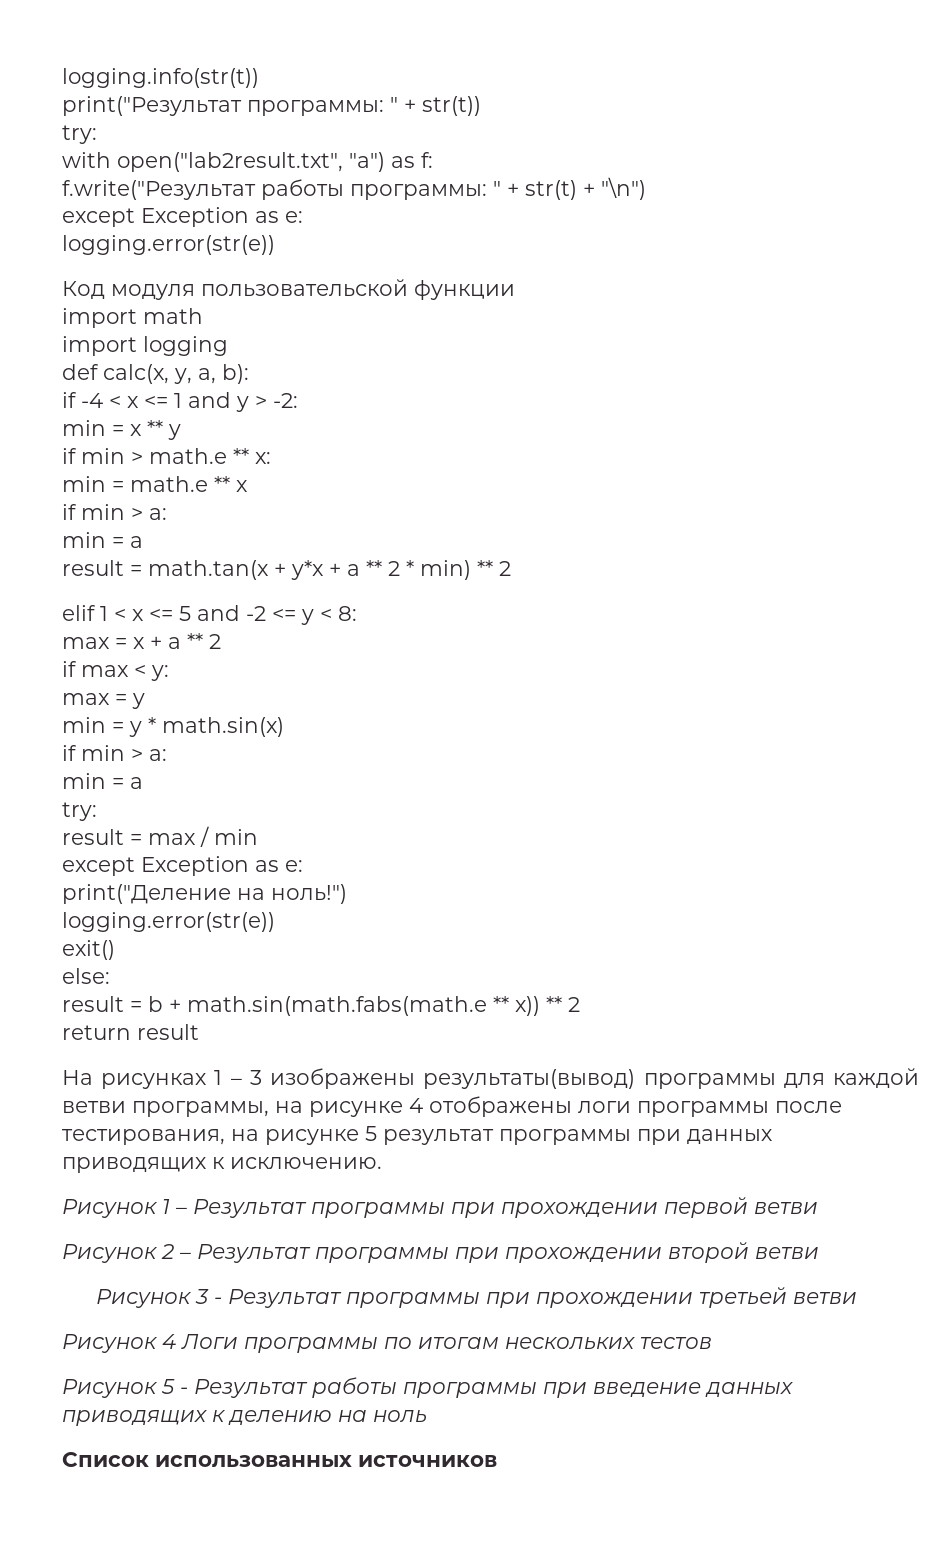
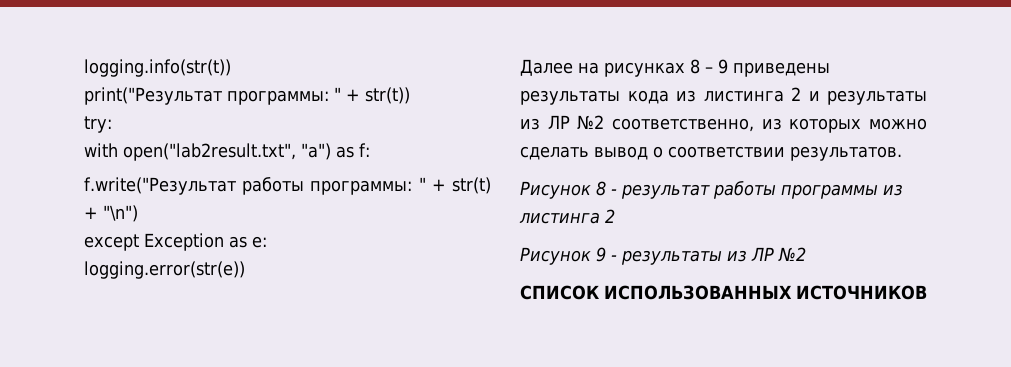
[62,279,515,300] [62,308,203,328] [62,336,228,356] [62,364,249,384] [62,392,298,412] [62,420,181,440] [62,448,271,464] [62,476,248,492] [62,504,167,520] [62,532,143,548] [62,560,511,580] [62,605,357,625] [62,633,221,649] [62,661,169,681] [62,693,145,709] [62,717,284,737] [62,745,167,761] [62,773,143,789] [62,802,97,821] [62,826,258,847] [62,856,303,876] [62,884,347,904] [62,912,275,932] [62,940,115,960] [62,968,110,984] [62,996,580,1016] [62,1024,199,1040] [62,1068,919,1089] [62,1096,842,1117] [62,1126,772,1145] [62,1157,382,1173] [62,1197,818,1218] [62,1242,819,1263] [95,1287,857,1308] [62,1334,712,1353] [62,1377,793,1398] [62,1410,427,1426] [62,1452,497,1467] Код модуля пользовательской функции // import math // import logging // def calc(x, y, a, b): // if -4 < x <= 1 and y > -2: // min = x ** y // if min > math.e ** x: // min = math.e ** x // if min > a: // min = a // result = math.tan(x + y*x + a ** 2 * min) ** 2 // elif 1 < x <= 5 and -2 <= y < 8: // max = x + a ** 2 // if max < y: // max = y // min = y * math.sin(x) // if min > a: // min = a // try: // result = max / min // except Exception as e: // print("Деление на ноль!") // logging.error(str(e)) // exit() // else: // result = b + math.sin(math.fabs(math.e ** x)) ** 2 // return result // На рисунках 1 – 3 изображены результаты(вывод) программы для каждой ветви программы, на рисунке 4 отображены логи программы после тестирования, на рисунке 5 результат программы при данных приводящих к исключению. // Рисунок 1 – Результат программы при прохождении первой ветви // Рисунок 2 – Результат программы при прохождении второй ветви // Рисунок 3 - Результат программы при прохождении третьей ветви // Рисунок 4 Логи программы по итогам нескольких тестов // Рисунок 5 - Результат работы программы при введение данных приводящих к делению на ноль // Список использованных источников -> [520,59,830,77] [520,87,927,105] [520,115,927,133] [520,146,902,161] [520,181,903,199] [519,209,615,224] [520,247,806,265] [520,285,927,300] Далее на рисунках 8 – 9 приведены результаты кода из листинга 2 и результаты из ЛР №2 соответственно, из которых можно сделать вывод о соответствии результатов. // Рисунок 8 - результат работы программы из листинга 2 // Рисунок 9 - результаты из ЛР №2 // СПИСОК ИСПОЛЬЗОВАННЫХ ИСТОЧНИКОВ

